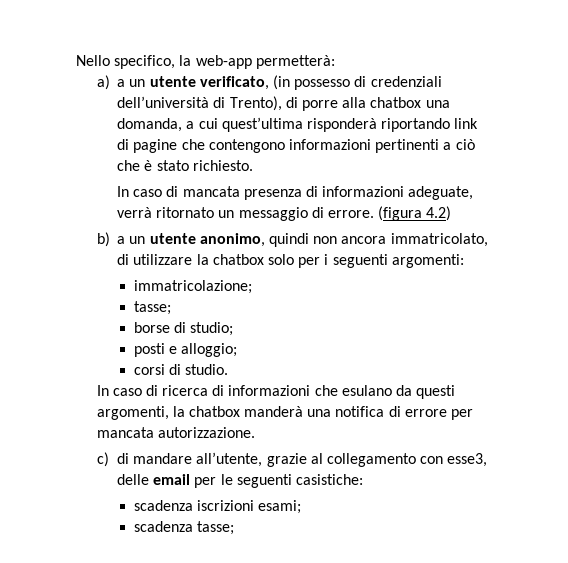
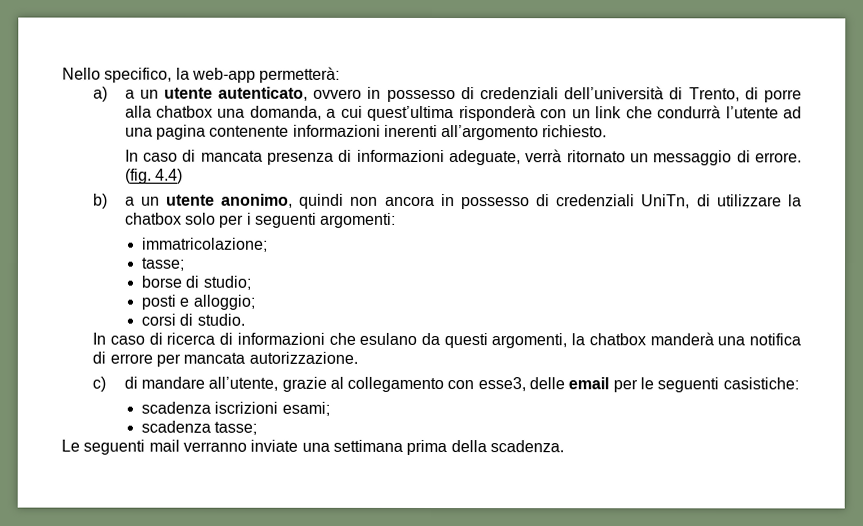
[199,75,291,90] verificato, (in -> [218,86,382,101] autenticato, ovvero in
[229,96,282,111] Trento), -> [688,87,740,102] Trento,
[381,118,479,132] [117,139,475,153] [117,160,189,171] riportando link di pagine che contengono informazioni pertinenti a ciò che è stato -> [540,105,802,119] [124,124,540,141] con un link che condurrà l’utente ad una pagina contenente informazioni inerenti all’argomento
[378,206,452,221] (figura 4.2) -> [124,168,183,184] (fig. 4.4)
[390,233,488,247] immatricolato, -> [440,194,691,210] in possesso di credenziali UniTn,
(235, 528) none -> [61,439,564,456] // Le seguenti mail verranno inviate una settimana prima della scadenza.

